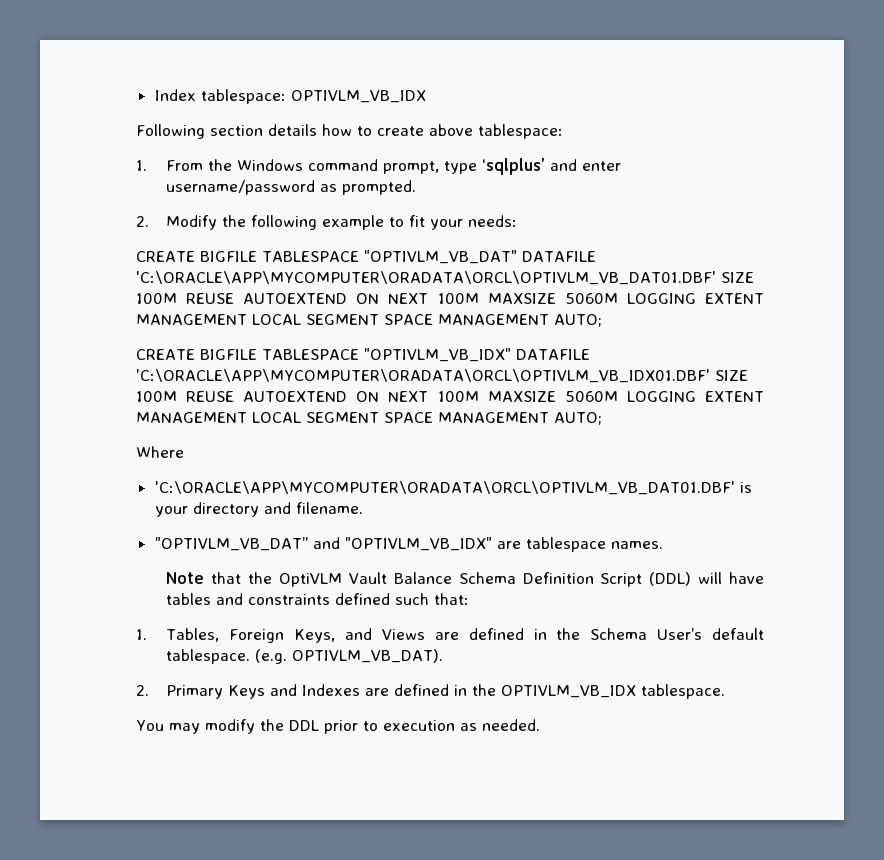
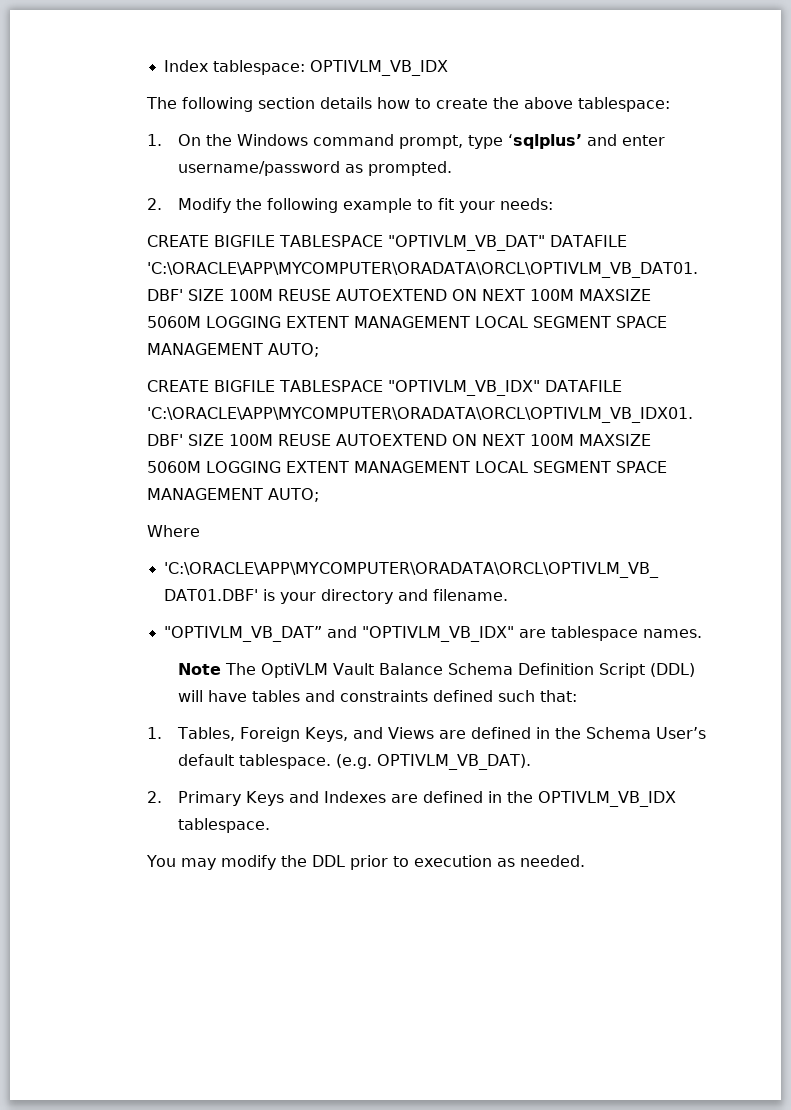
[135,124,205,139] Following -> [145,97,253,112] The following
(424, 131) none -> [492,97,519,109] the
[166,160,204,171] From -> [178,134,202,146] On
[211,572,273,584] that the -> [225,663,257,675] The

